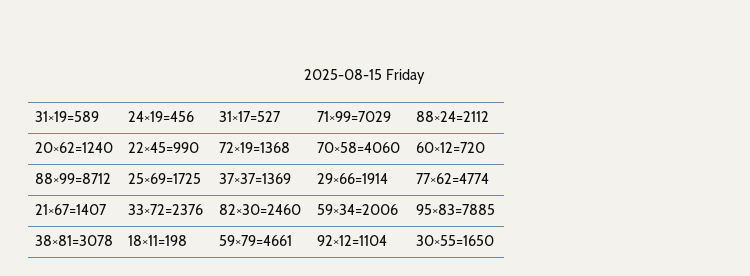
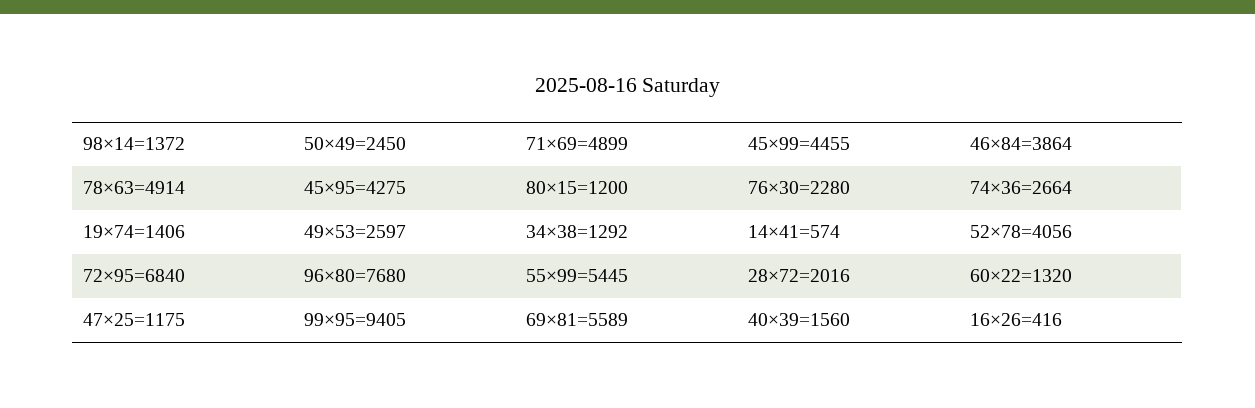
[304,69,425,84] [35,111,100,122] [128,111,195,122] [219,111,282,122] [317,111,392,122] [416,111,490,122] [35,142,114,153] [128,142,200,153] [219,142,291,153] [317,142,401,153] [416,142,486,153] [35,173,112,184] [128,173,202,184] [219,173,292,184] [317,173,389,184] [416,173,490,184] [35,204,108,215] [128,204,204,215] [219,204,302,215] [317,204,399,215] [416,204,496,215] [35,235,114,246] [128,235,188,246] [219,235,293,246] [317,235,388,246] [416,235,495,246] 2025-08-15 Friday // 31×19=589 | 24×19=456 | 31×17=527 | 71×99=7029 | 88×24=2112 // 20×62=1240 | 22×45=990 | 72×19=1368 | 70×58=4060 | 60×12=720 // 88×99=8712 | 25×69=1725 | 37×37=1369 | 29×66=1914 | 77×62=4774 // 21×67=1407 | 33×72=2376 | 82×30=2460 | 59×34=2006 | 95×83=7885 // 38×81=3078 | 18×11=198 | 59×79=4661 | 92×12=1104 | 30×55=1650 -> [534,78,721,97] [82,137,185,150] [303,137,406,150] [525,137,628,150] [747,137,850,150] [969,137,1072,150] [82,181,185,194] [303,181,406,194] [525,181,628,194] [747,181,850,194] [969,181,1072,194] [82,225,185,238] [303,225,406,238] [525,225,628,238] [747,225,840,238] [969,225,1072,238] [82,269,185,282] [303,269,406,282] [525,269,628,282] [747,269,850,282] [969,269,1072,282] [82,313,185,326] [303,313,406,326] [525,313,628,326] [747,313,850,326] [969,313,1062,326] 2025-08-16 Saturday // 98×14=1372 | 50×49=2450 | 71×69=4899 | 45×99=4455 | 46×84=3864 // 78×63=4914 | 45×95=4275 | 80×15=1200 | 76×30=2280 | 74×36=2664 // 19×74=1406 | 49×53=2597 | 34×38=1292 | 14×41=574 | 52×78=4056 // 72×95=6840 | 96×80=7680 | 55×99=5445 | 28×72=2016 | 60×22=1320 // 47×25=1175 | 99×95=9405 | 69×81=5589 | 40×39=1560 | 16×26=416

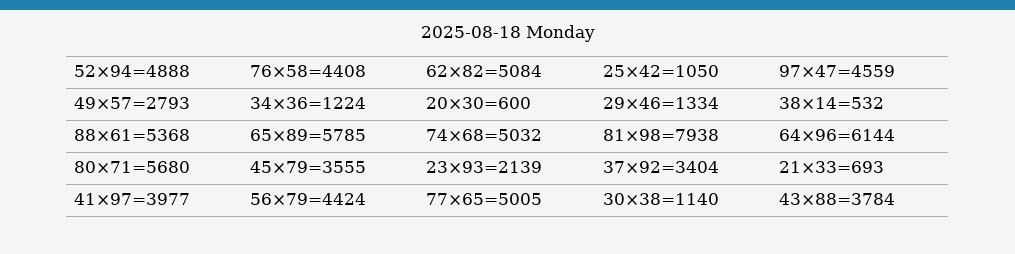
[534,78,721,97] [82,137,185,150] [303,137,406,150] [525,137,628,150] [747,137,850,150] [969,137,1072,150] [82,181,185,194] [303,181,406,194] [525,181,628,194] [747,181,850,194] [969,181,1072,194] [82,225,185,238] [303,225,406,238] [525,225,628,238] [747,225,840,238] [969,225,1072,238] [82,269,185,282] [303,269,406,282] [525,269,628,282] [747,269,850,282] [969,269,1072,282] [82,313,185,326] [303,313,406,326] [525,313,628,326] [747,313,850,326] [969,313,1062,326] 2025-08-16 Saturday // 98×14=1372 | 50×49=2450 | 71×69=4899 | 45×99=4455 | 46×84=3864 // 78×63=4914 | 45×95=4275 | 80×15=1200 | 76×30=2280 | 74×36=2664 // 19×74=1406 | 49×53=2597 | 34×38=1292 | 14×41=574 | 52×78=4056 // 72×95=6840 | 96×80=7680 | 55×99=5445 | 28×72=2016 | 60×22=1320 // 47×25=1175 | 99×95=9405 | 69×81=5589 | 40×39=1560 | 16×26=416 -> [420,25,595,42] [73,65,190,77] [249,65,366,77] [425,65,542,77] [602,65,719,77] [778,65,895,77] [73,97,190,109] [249,97,366,109] [425,97,531,109] [602,97,719,109] [778,97,884,109] [73,129,190,141] [249,129,366,141] [425,129,542,141] [602,129,719,141] [778,129,895,141] [73,161,190,173] [249,161,366,173] [425,161,542,173] [602,161,719,173] [778,161,884,173] [73,193,190,205] [249,193,366,205] [425,193,542,205] [602,193,719,205] [778,193,895,205] 2025-08-18 Monday // 52×94=4888 | 76×58=4408 | 62×82=5084 | 25×42=1050 | 97×47=4559 // 49×57=2793 | 34×36=1224 | 20×30=600 | 29×46=1334 | 38×14=532 // 88×61=5368 | 65×89=5785 | 74×68=5032 | 81×98=7938 | 64×96=6144 // 80×71=5680 | 45×79=3555 | 23×93=2139 | 37×92=3404 | 21×33=693 // 41×97=3977 | 56×79=4424 | 77×65=5005 | 30×38=1140 | 43×88=3784

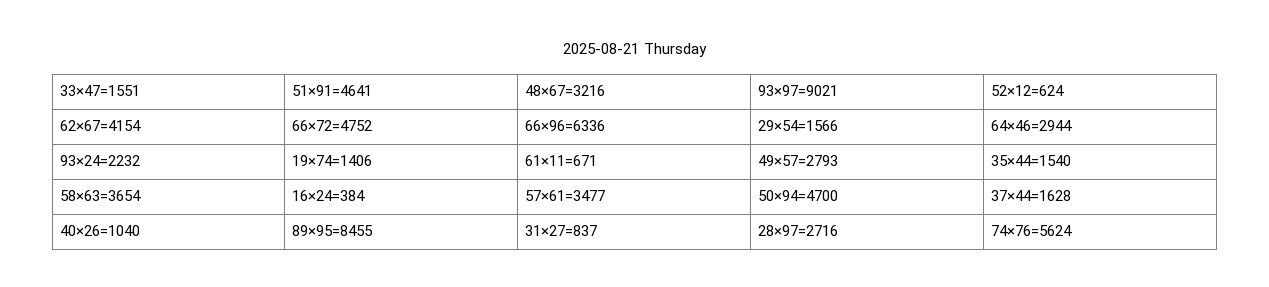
[420,25,595,42] [73,65,190,77] [249,65,366,77] [425,65,542,77] [602,65,719,77] [778,65,895,77] [73,97,190,109] [249,97,366,109] [425,97,531,109] [602,97,719,109] [778,97,884,109] [73,129,190,141] [249,129,366,141] [425,129,542,141] [602,129,719,141] [778,129,895,141] [73,161,190,173] [249,161,366,173] [425,161,542,173] [602,161,719,173] [778,161,884,173] [73,193,190,205] [249,193,366,205] [425,193,542,205] [602,193,719,205] [778,193,895,205] 2025-08-18 Monday // 52×94=4888 | 76×58=4408 | 62×82=5084 | 25×42=1050 | 97×47=4559 // 49×57=2793 | 34×36=1224 | 20×30=600 | 29×46=1334 | 38×14=532 // 88×61=5368 | 65×89=5785 | 74×68=5032 | 81×98=7938 | 64×96=6144 // 80×71=5680 | 45×79=3555 | 23×93=2139 | 37×92=3404 | 21×33=693 // 41×97=3977 | 56×79=4424 | 77×65=5005 | 30×38=1140 | 43×88=3784 -> [563,43,707,57] [60,85,141,96] [292,85,373,96] [525,85,606,96] [758,85,839,96] [991,85,1065,96] [60,120,142,131] [292,120,373,131] [525,120,606,131] [758,120,839,131] [991,120,1073,131] [60,155,141,166] [292,155,373,166] [525,155,598,166] [758,155,839,166] [991,155,1072,166] [60,190,142,201] [292,190,366,201] [525,190,606,201] [758,190,839,201] [991,190,1072,201] [60,225,141,236] [292,225,374,236] [525,225,598,236] [758,225,839,236] [991,225,1073,236] 2025-08-21 Thursday // 33×47=1551 | 51×91=4641 | 48×67=3216 | 93×97=9021 | 52×12=624 // 62×67=4154 | 66×72=4752 | 66×96=6336 | 29×54=1566 | 64×46=2944 // 93×24=2232 | 19×74=1406 | 61×11=671 | 49×57=2793 | 35×44=1540 // 58×63=3654 | 16×24=384 | 57×61=3477 | 50×94=4700 | 37×44=1628 // 40×26=1040 | 89×95=8455 | 31×27=837 | 28×97=2716 | 74×76=5624

